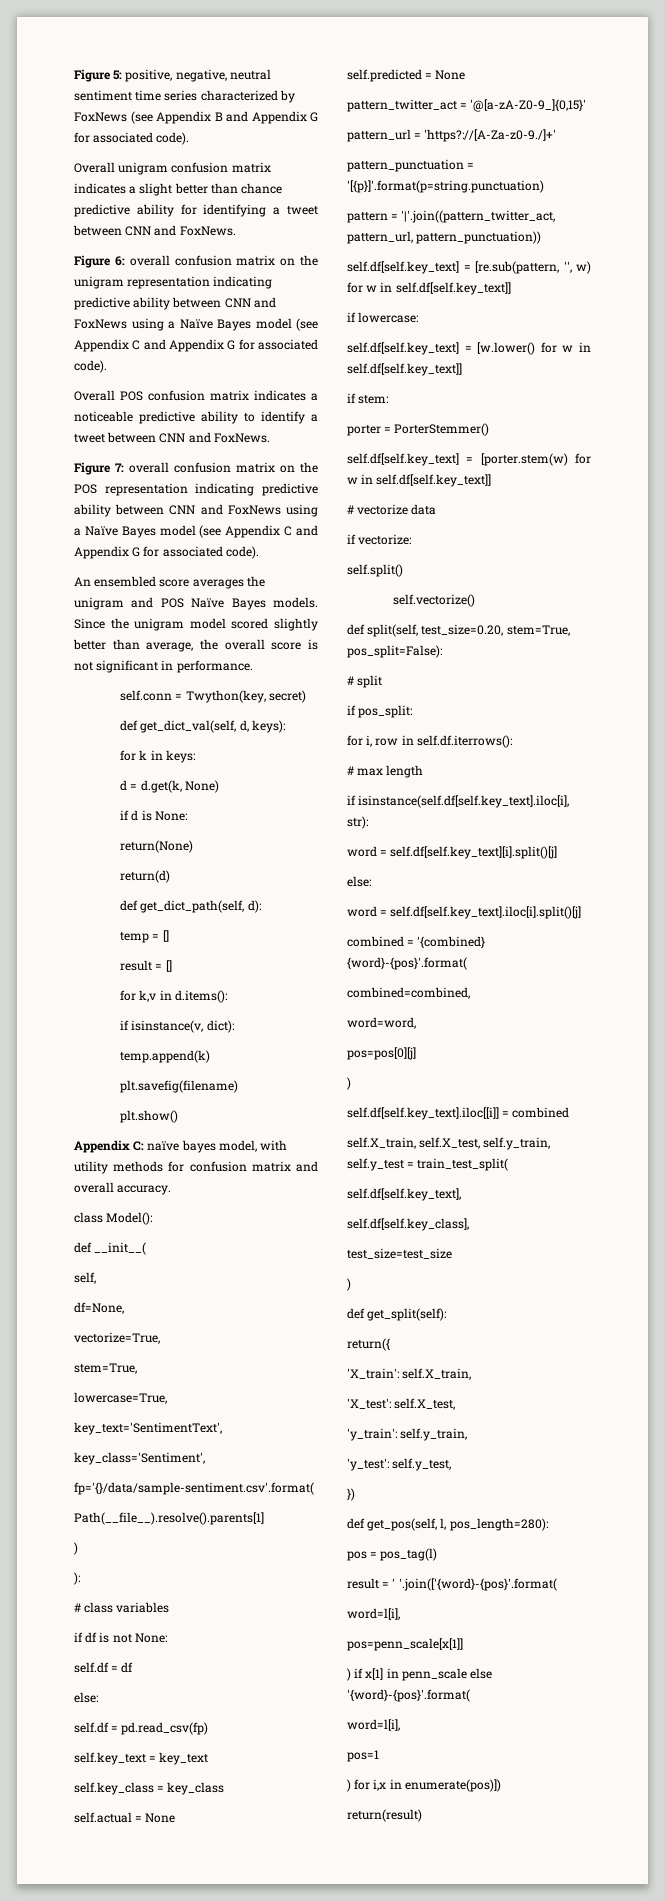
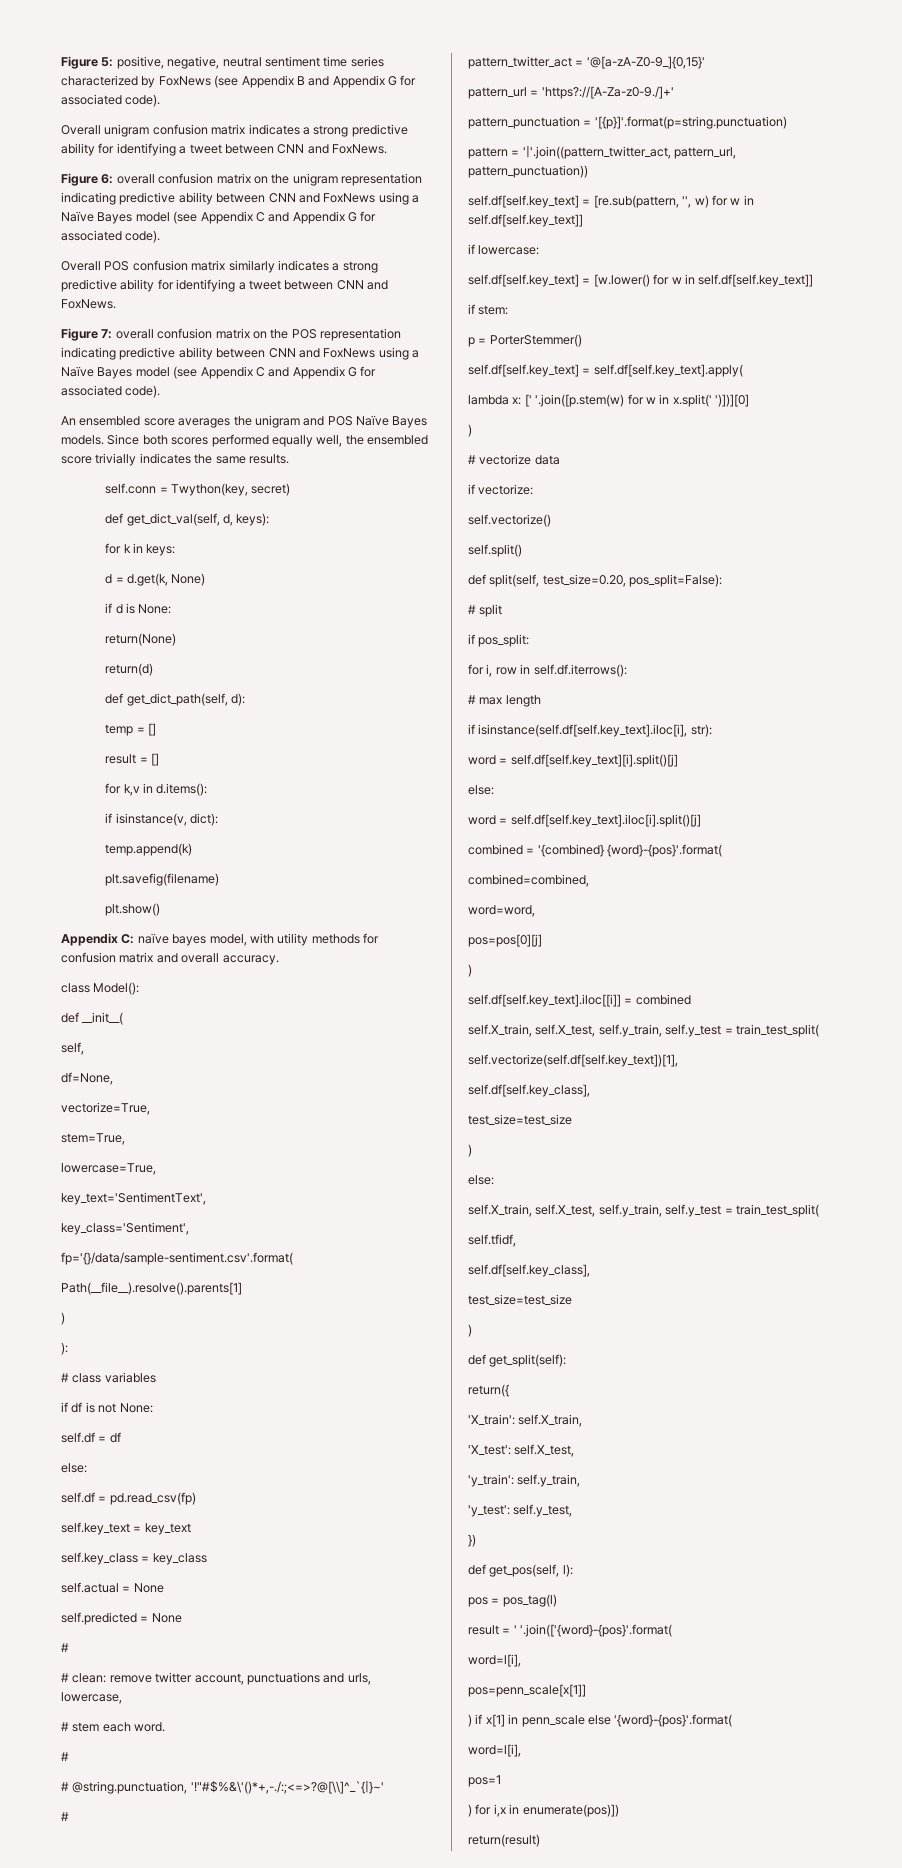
[139,183,283,196] slight better than chance -> [313,125,349,137] strong
[254,390,318,401] [74,411,305,424] indicates a noticeable predictive ability to identify -> [228,260,378,273] [61,279,236,292] similarly indicates a strong predictive ability for identifying
[110,618,318,631] [73,639,318,652] [74,660,253,673] the unigram model scored slightly better than average, the overall score is not significant in performance. -> [142,434,428,447] [61,453,289,466] both scores performed equally well, the ensembled score trivially indicates the same results.
(466, 75) none -> [61,1643,69,1652] [61,1672,371,1685] [61,1692,122,1704] [61,1722,166,1732] [61,1752,69,1761] [61,1780,384,1794] [61,1812,69,1821] // # // # clean: remove twitter account, punctuations and urls, lowercase, // # stem each word. // # // # @string.punctuation, '!"#$%&\'()*+,-./:;<=>?@[\\]^_`{|}~' // #
[347,425,381,436] porter -> [468,337,475,347] p
[480,453,591,466] [347,474,492,487] [porter.stem(w) for w in self.df[self.key_text]] -> [593,364,743,377] [468,394,749,407] [468,424,472,437] self.df[self.key_text].apply( // lambda x: [' '.join([p.stem(w) for w in x.split(' ')])][0] // )
(412, 539) none -> [468,514,551,527] // self.vectorize()
[393,594,476,607] // self.vectorize() -> (522, 550) none
[506,625,570,636] stem=True, -> (626, 580) none
[347,1188,461,1201] self.df[self.key_text], -> [468,1054,678,1067] [468,1084,590,1097] [468,1114,572,1125] [468,1144,472,1157] [468,1175,494,1185] [468,1204,819,1217] [468,1234,516,1247] self.vectorize(self.df[self.key_text])[1], // self.df[self.key_class], // test_size=test_size // ) // else: // self.X_train, self.X_test, self.y_train, self.y_test = train_test_split( // self.tfidf,
[440,1518,548,1531] l, pos_length=280): -> [562,1564,573,1577] l):

